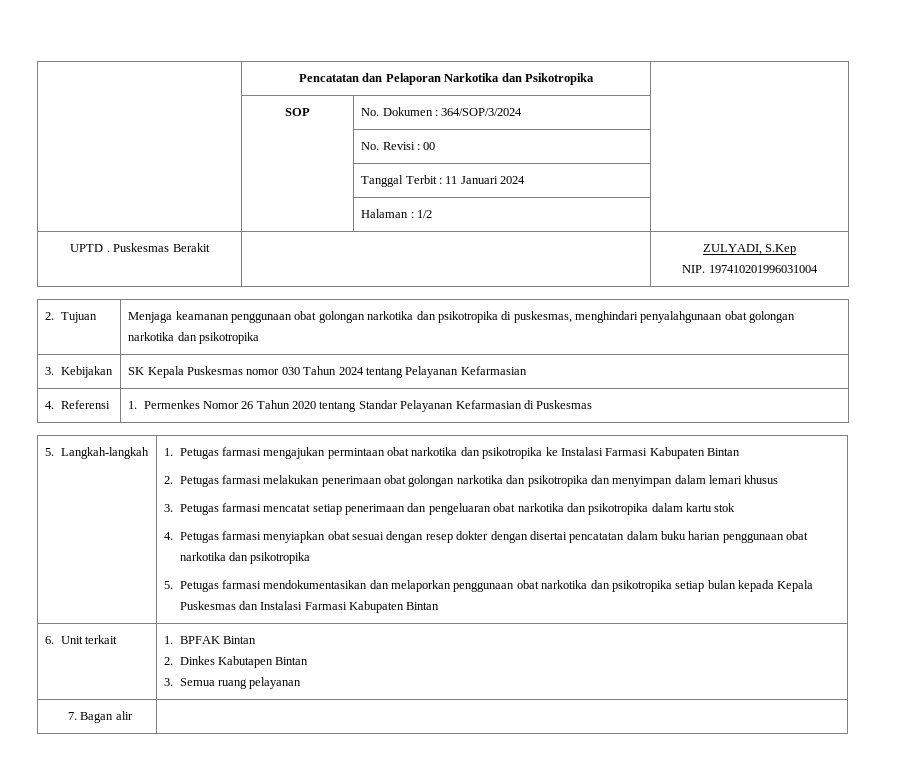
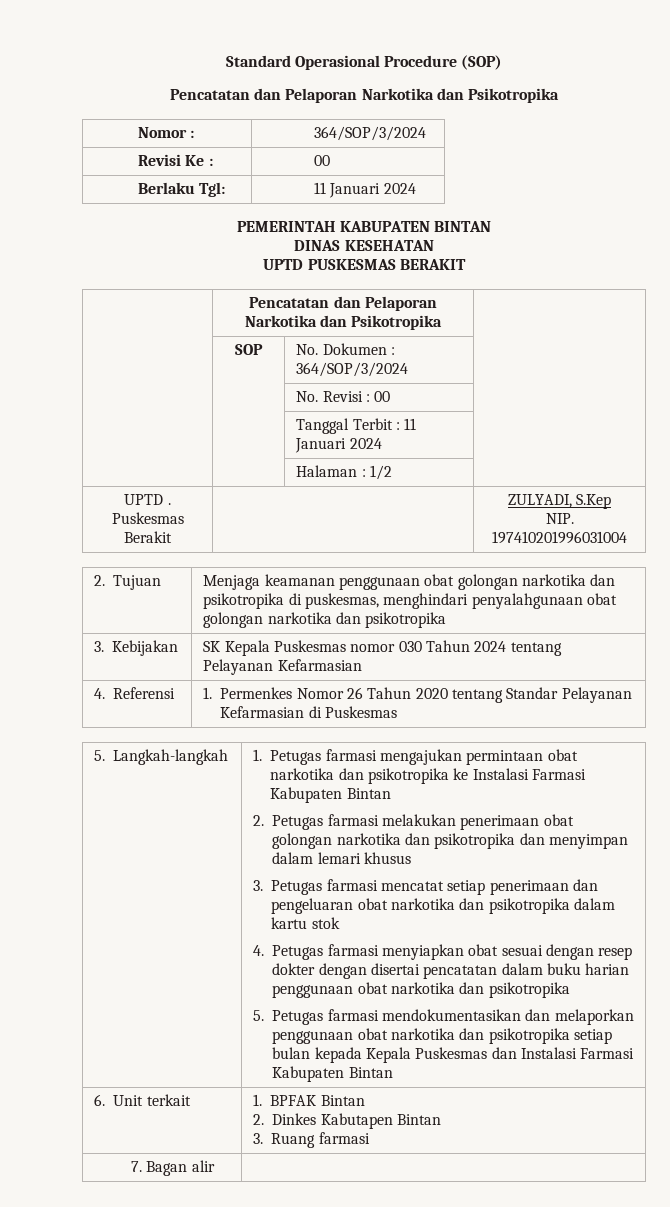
(299, 78) none -> [225,55,503,70] [169,88,560,103] [137,127,195,138] [314,126,427,141] [137,154,213,166] [314,155,331,166] [137,182,226,197] [314,182,416,198] [236,221,492,232] [294,240,434,251] [263,259,466,270] Standard Operasional Procedure (SOP) // Pencatatan dan Pelaporan Narkotika dan Psikotropika // Nomor : | 364/SOP/3/2024 // Revisi Ke : | 00 // Berlaku Tgl: | 11 Januari 2024 // PEMERINTAH KABUPATEN BINTAN // DINAS KESEHATAN // UPTD PUSKESMAS BERAKIT //
[179,677,302,689] Semua ruang pelayanan -> [271,1132,370,1148] Ruang farmasi

